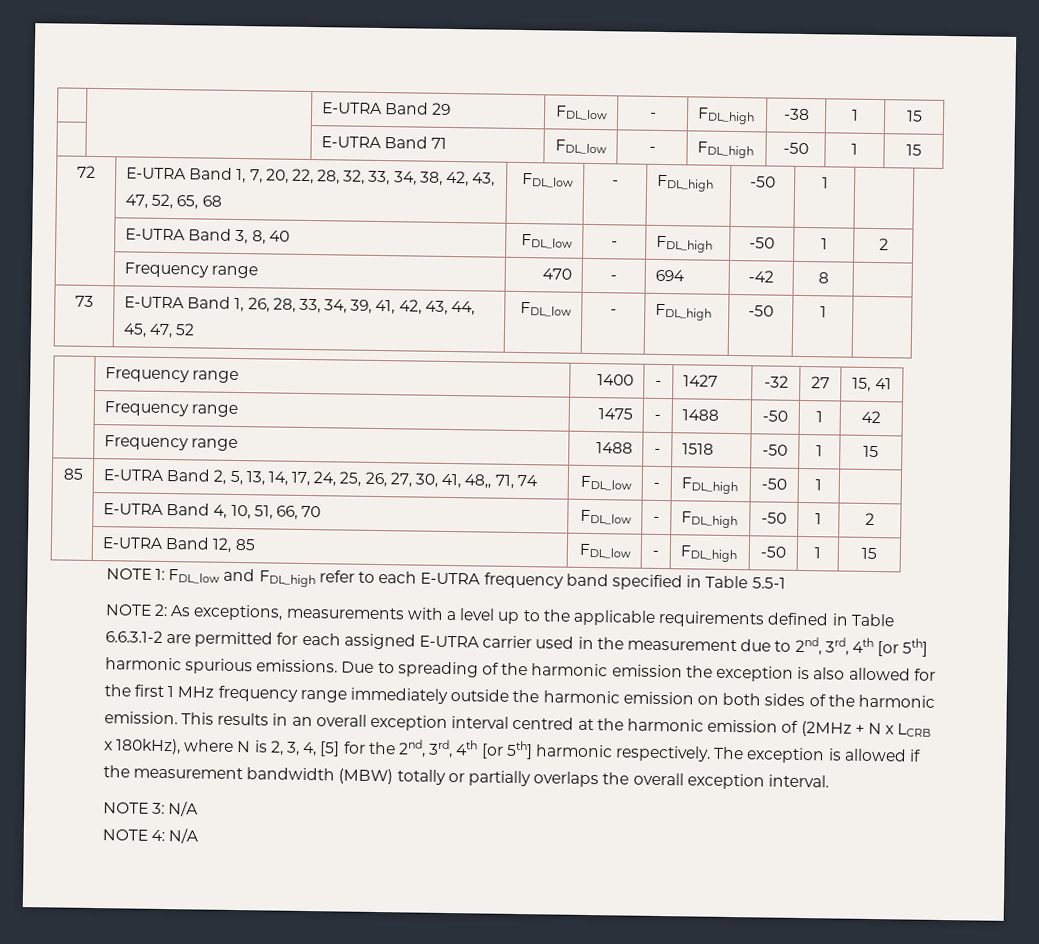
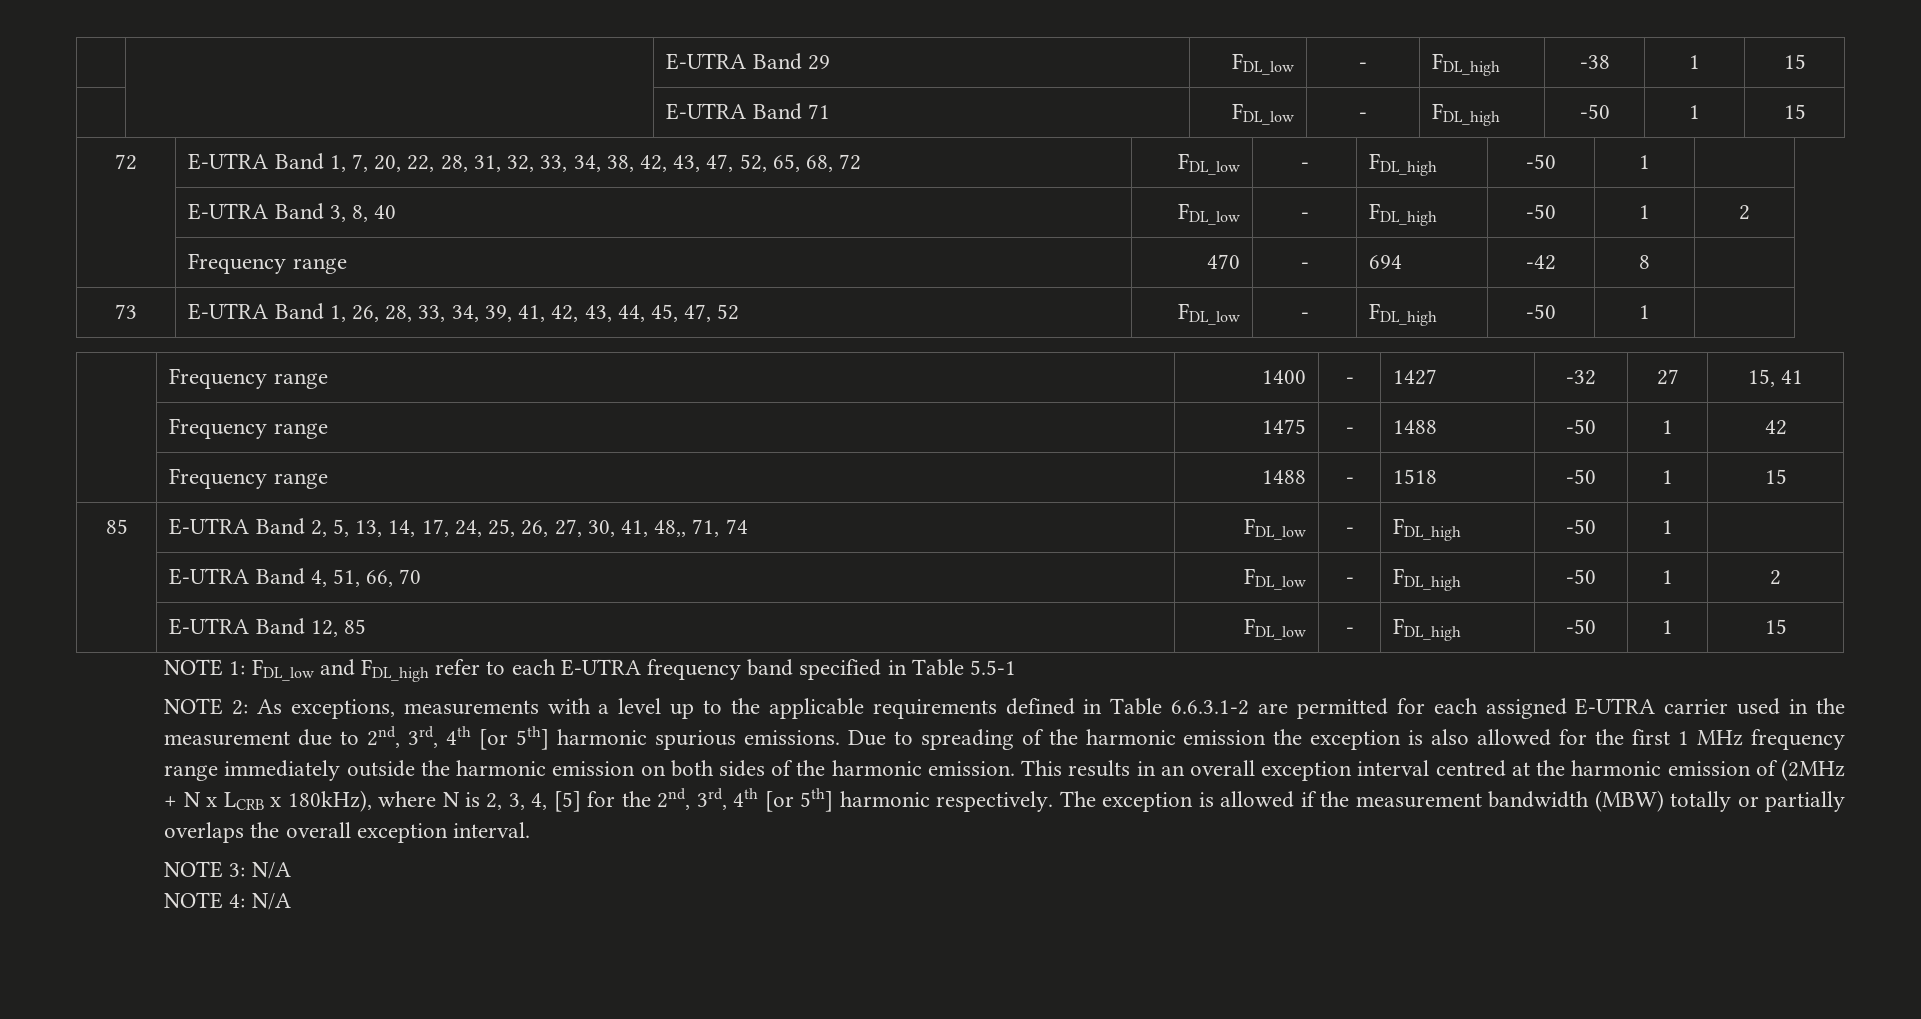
(341, 177) none -> [473,155,501,172] 31,
[201,195,222,207] 68 -> [806,154,862,172] 68, 72
[230,504,251,520] 10, -> (327, 578) none

